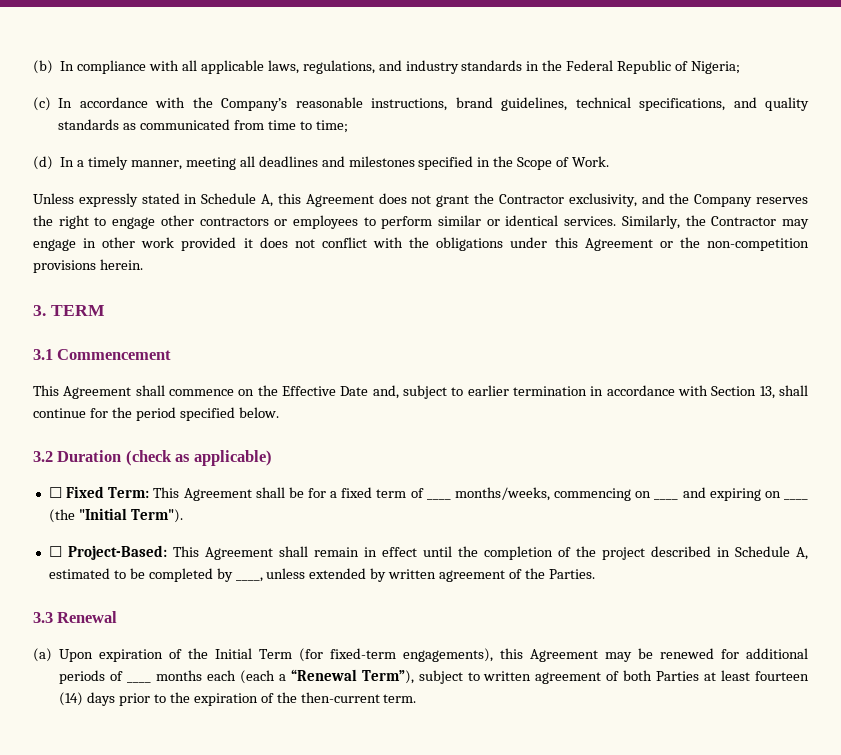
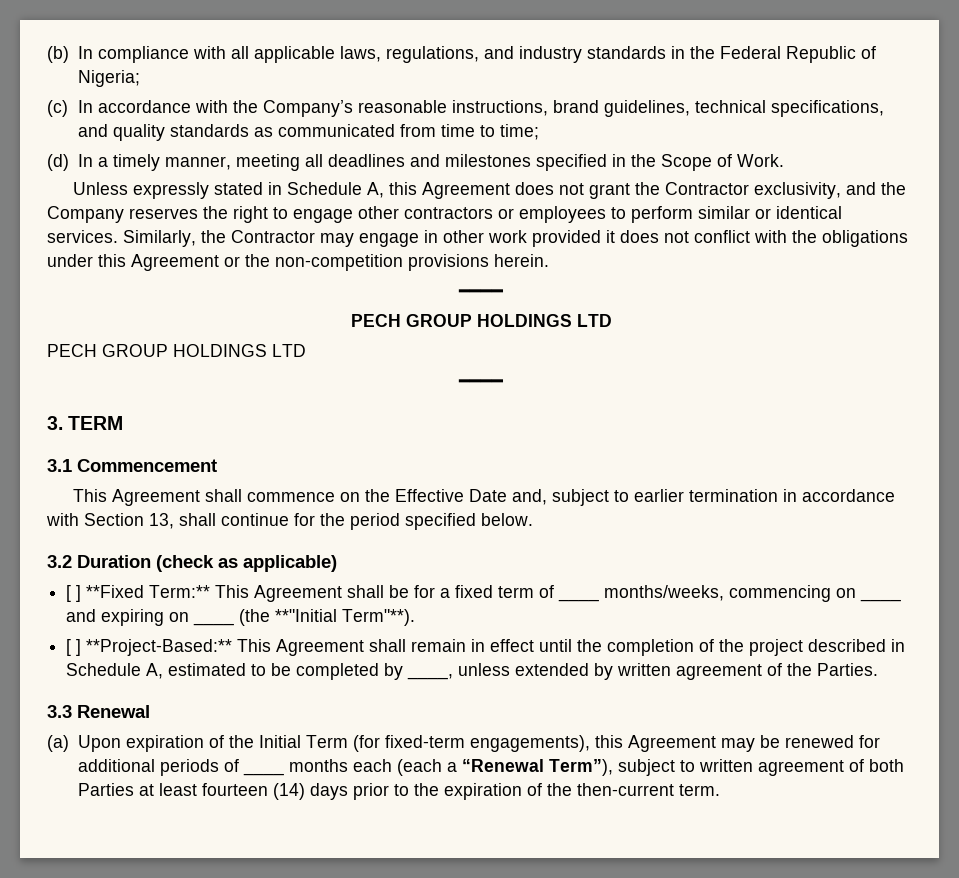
(143, 264) none -> [458,289,504,297] [350,314,612,327] [47,344,306,357] [458,379,504,387] // ━━━━ // PECH GROUP HOLDINGS LTD // PECH GROUP HOLDINGS LTD // ━━━━
[48,486,150,498] ☐ Fixed Term: -> [66,585,211,602] [ ] **Fixed Term:**
[78,508,183,523] [48,545,167,560] "Initial Term"). // ☐ Project-Based: -> [275,609,416,626] [66,639,233,656] **"Initial Term"**). // [ ] **Project-Based:**

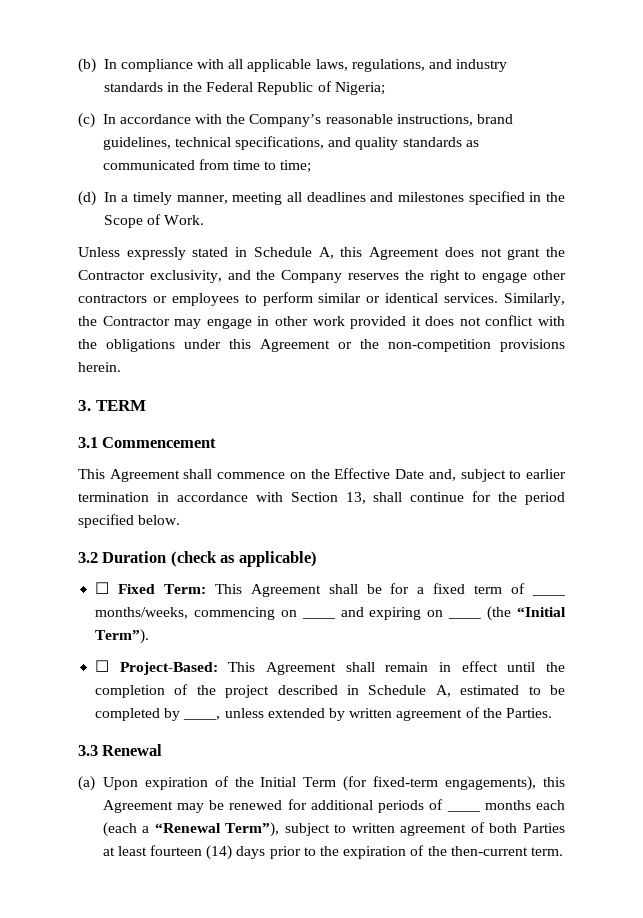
[458,289,504,297] [350,314,612,327] [47,344,306,357] [458,379,504,387] // ━━━━ // PECH GROUP HOLDINGS LTD // PECH GROUP HOLDINGS LTD // ━━━━ -> (121, 367) none
[66,585,211,602] [ ] **Fixed Term:** -> [95,582,206,594] ☐ Fixed Term:
[275,609,416,626] [66,639,233,656] **"Initial Term"**). // [ ] **Project-Based:** -> [517,607,566,617] [95,629,150,644] [95,660,218,675] “Initial Term”). // ☐ Project-Based:

